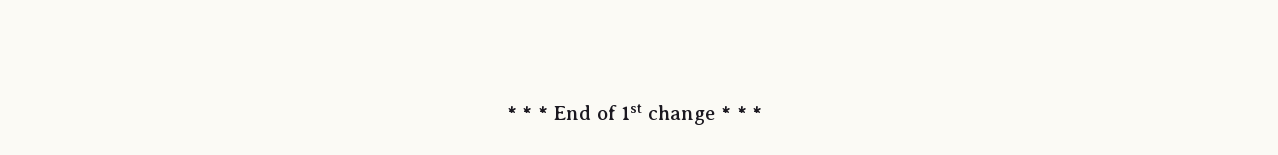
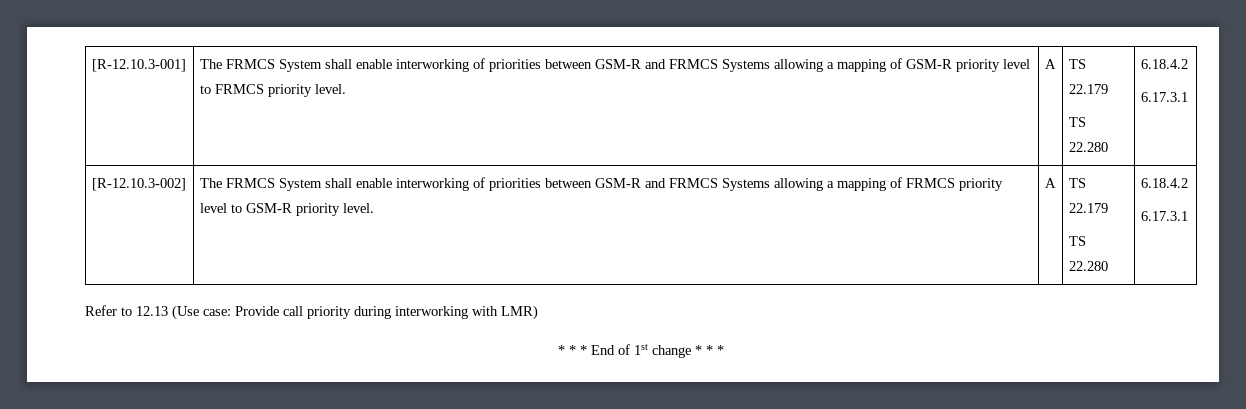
(506, 113) none -> [91,59,186,72] [199,58,1030,72] [199,84,346,97] [1044,59,1056,69] [1068,59,1086,69] [1068,84,1108,94] [1068,117,1086,127] [1068,142,1108,152] [1140,59,1188,69] [1140,92,1188,102] [91,178,186,191] [199,177,1003,191] [199,203,374,216] [1044,178,1056,188] [1068,178,1086,188] [1068,203,1108,213] [1068,236,1086,246] [1068,261,1108,271] [1140,178,1188,188] [1140,211,1188,221] [85,305,538,320] [R-12.10.3-001] | The FRMCS System shall enable interworking of priorities between GSM-R and FRMCS Systems allowing a mapping of GSM-R priority level to FRMCS priority level. | A | TS 22.179 // TS 22.280 | 6.18.4.2 // 6.17.3.1 // [R-12.10.3-002] | The FRMCS System shall enable interworking of priorities between GSM-R and FRMCS Systems allowing a mapping of FRMCS priority level to GSM-R priority level. | A | TS 22.179 // TS 22.280 | 6.18.4.2 // 6.17.3.1 // Refer to 12.13 (Use case: Provide call priority during interworking with LMR) //

